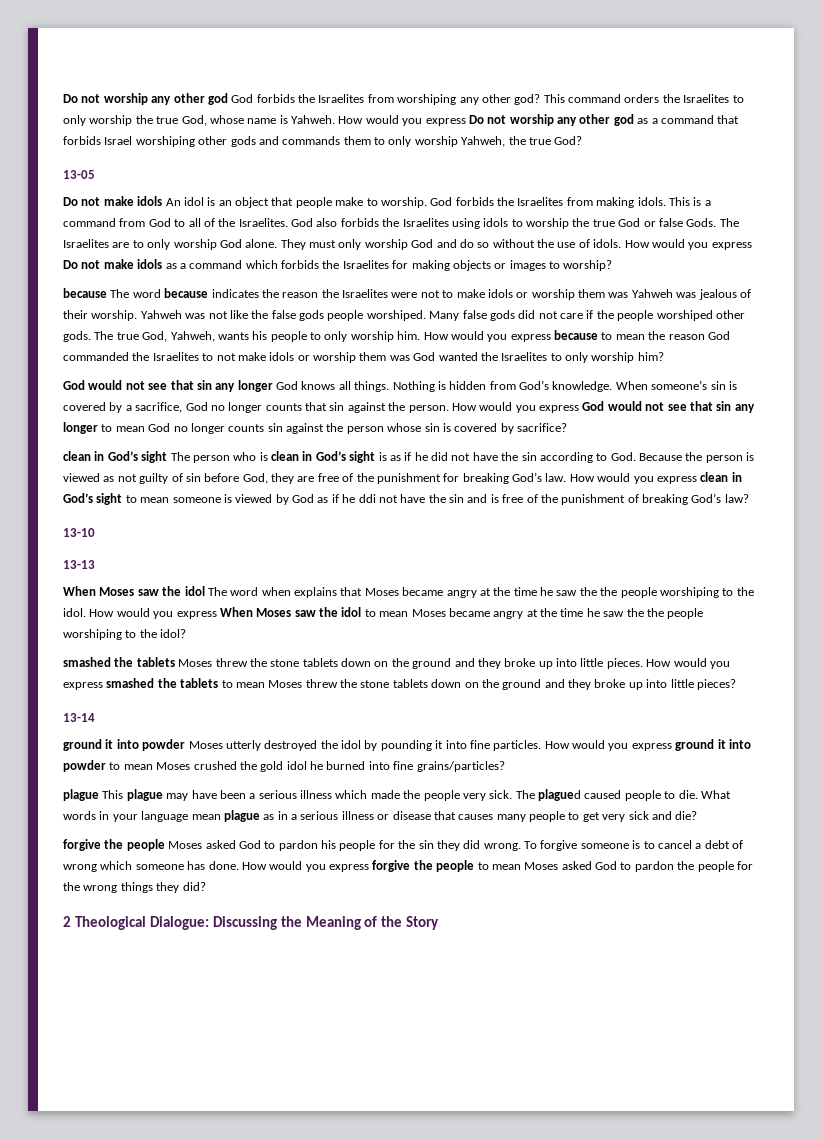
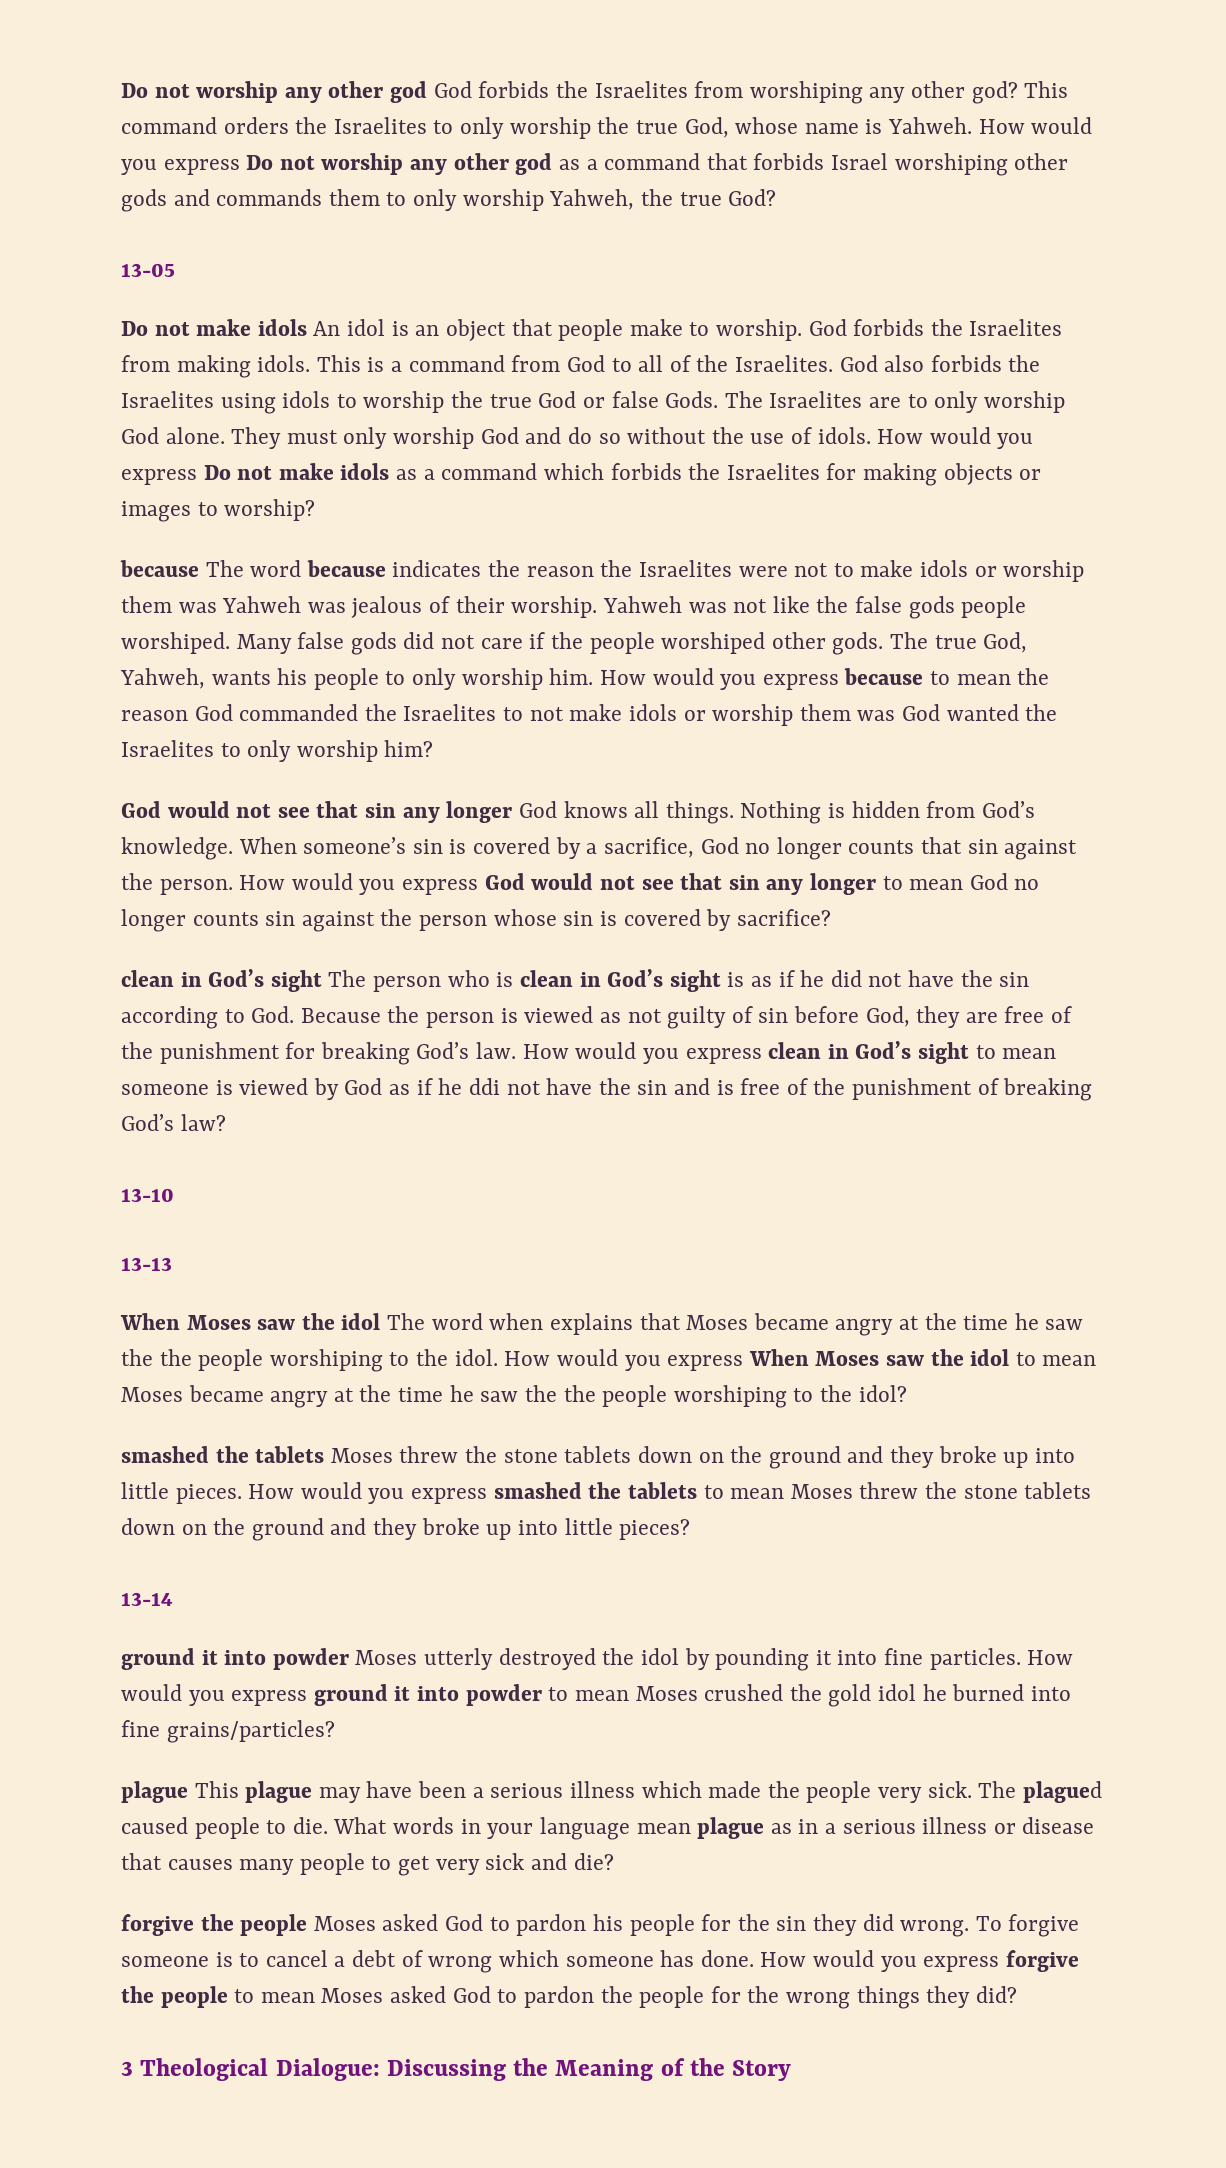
[63,916,71,927] 2 -> [121,2061,133,2076] 3

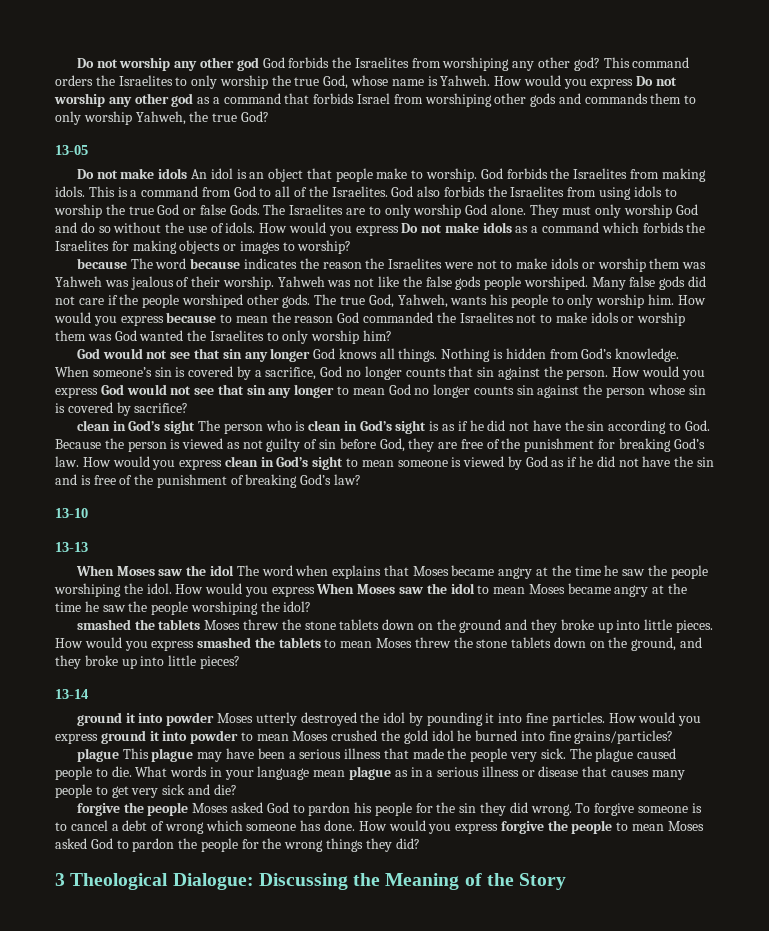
(888, 161) none -> [393,94,423,104] from
(214, 399) none -> [567,187,597,197] from
[503,707,564,721] to not -> [516,314,553,323] not to
[468,1078,500,1095] ddi -> [596,456,615,467] did
[159,1349,410,1372] the people worshiping to -> [670,565,708,579] [54,583,121,597] people worshiping
[563,1385,814,1408] the people worshiping to -> [151,601,258,615] people worshiping
[251,1518,324,1541] ground -> [631,637,677,651] ground,
[641,1781,702,1798] which -> [383,748,409,759] that
[1022,1781,1102,1803] plagued -> [595,748,634,762] plague

